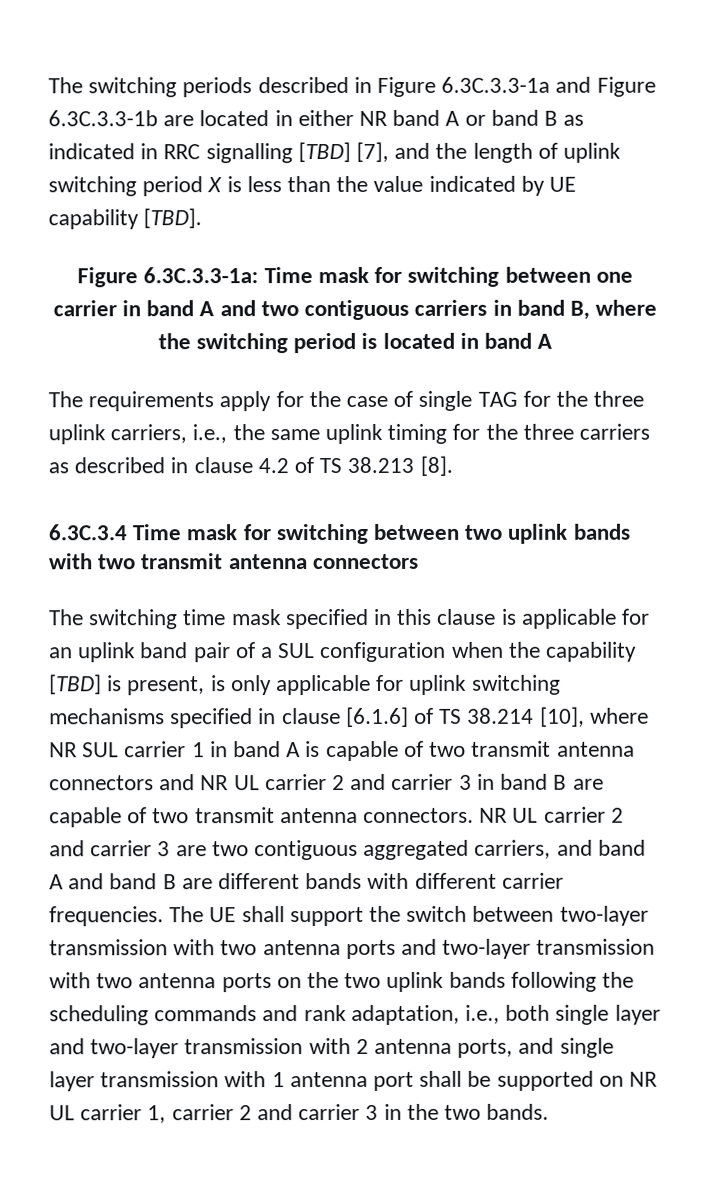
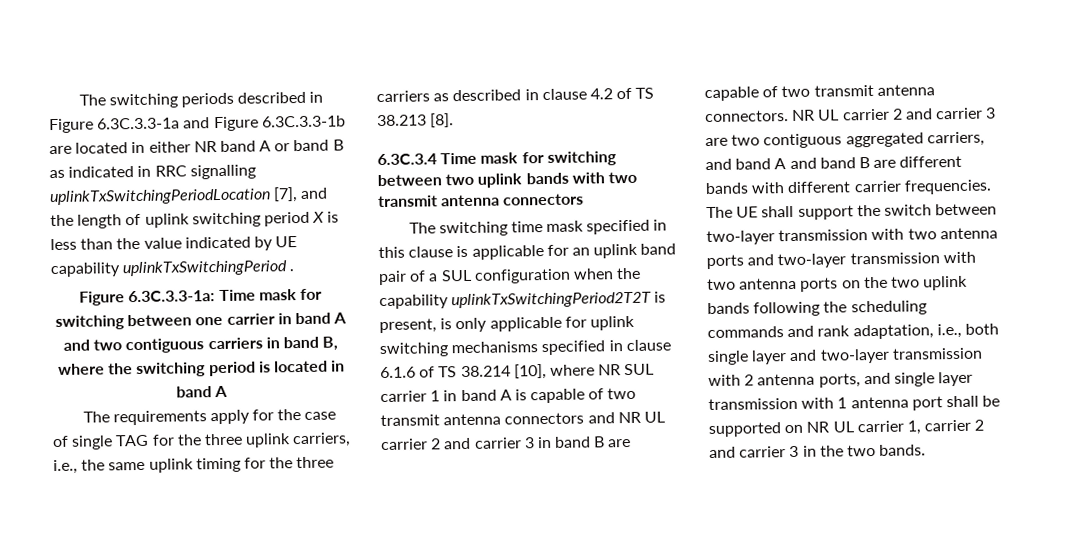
[297,142,351,163] [TBD] -> [49,188,271,206] uplinkTxSwitchingPeriodLocation
[143,208,203,229] [TBD]. -> [122,260,295,277] uplinkTxSwitchingPeriod .
[49,674,102,695] [TBD] -> [451,291,653,309] uplinkTxSwitchingPeriod2T2T
[345,706,409,728] [6.1.6] -> [380,366,416,379] 6.1.6

